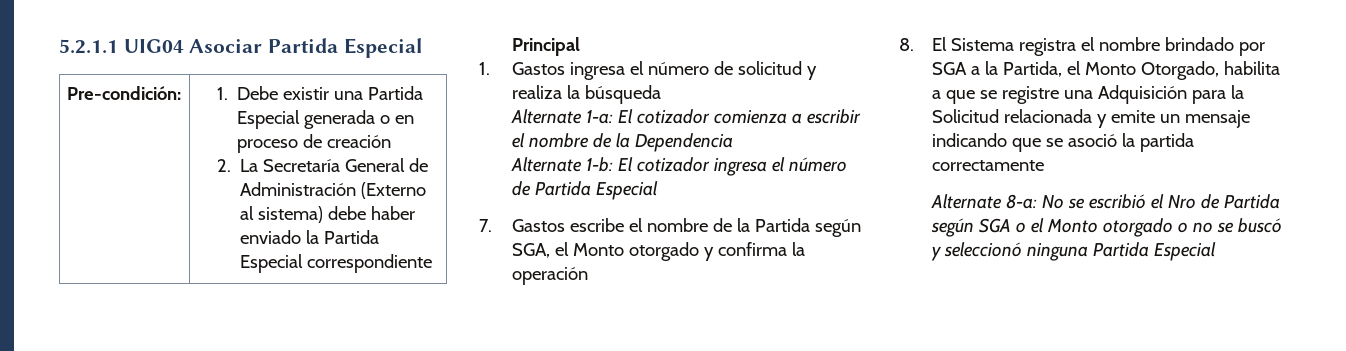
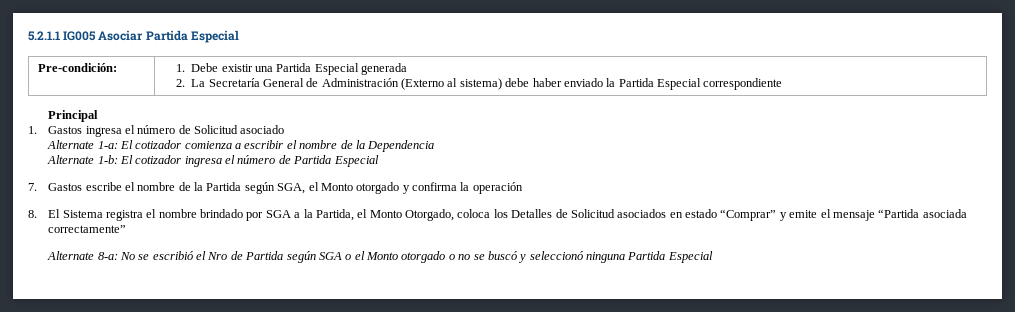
[123,39,184,53] UIG04 -> [63,31,97,41] IG005
[380,115,415,124] [237,134,392,153] o en proceso de creación -> (408, 69) none
[738,61,818,80] [512,85,662,104] solicitud y realiza la búsqueda -> [194,125,285,134] Solicitud asociado
[1224,61,1281,75] [932,85,1245,104] [932,109,1251,128] [932,133,1195,152] [932,160,1045,171] habilita a que se registre una Adquisición para la Solicitud relacionada y emite un mensaje indicando que se asoció la partida correctamente -> [457,209,967,221] [48,225,127,233] coloca los Detalles de Solicitud asociados en estado “Comprar” y emite el mensaje “Partida asociada correctamente”

